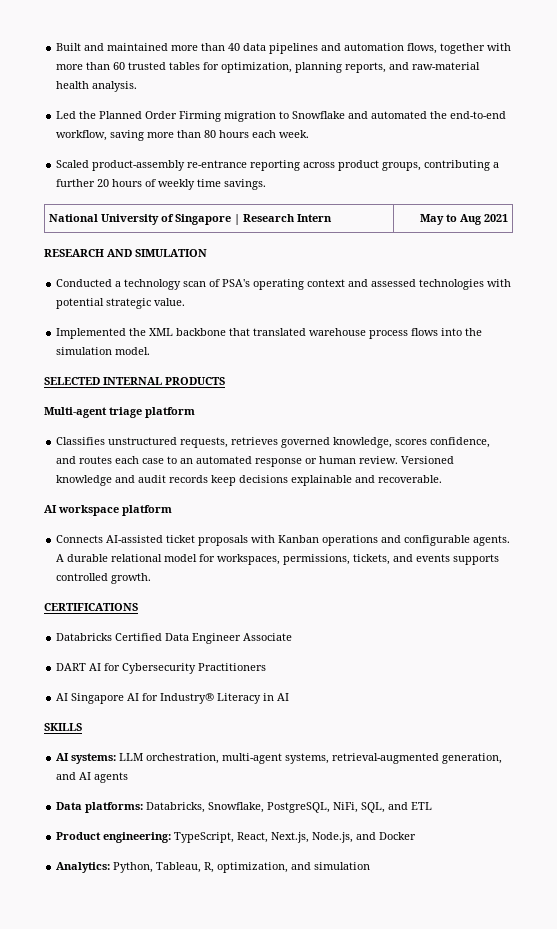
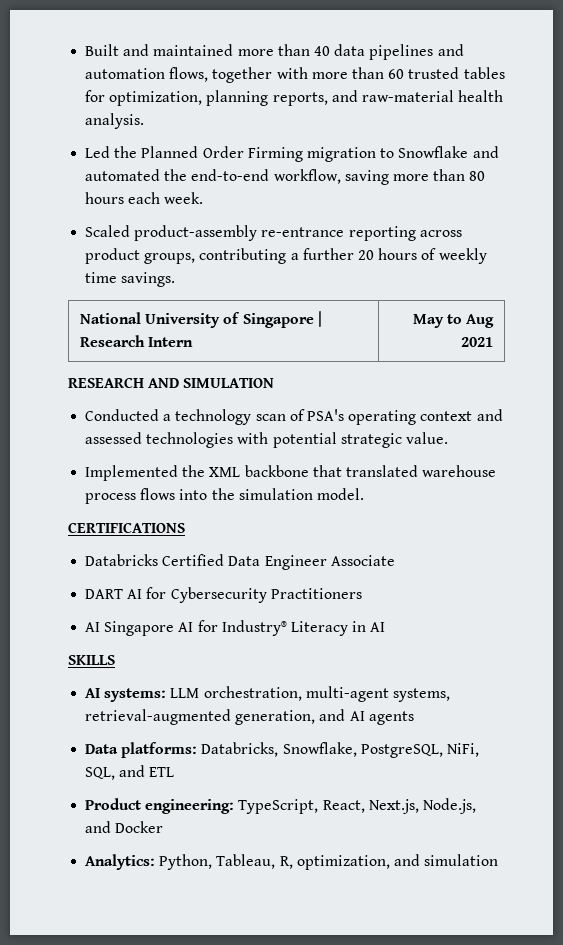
[44,377,225,385] [44,407,195,418] [56,437,491,448] [56,456,455,467] [56,475,443,486] [44,505,172,516] [56,535,511,546] [56,554,500,565] [56,573,152,584] // SELECTED INTERNAL PRODUCTS // Multi-agent triage platform // Classifies unstructured requests, retrieves governed knowledge, scores confidence, and routes each case to an automated response or human review. Versioned knowledge and audit records keep decisions explainable and recoverable. // AI workspace platform // Connects AI-assisted ticket proposals with Kanban operations and configurable agents. A durable relational model for workspaces, permissions, tickets, and events supports controlled growth. -> (364, 494) none

